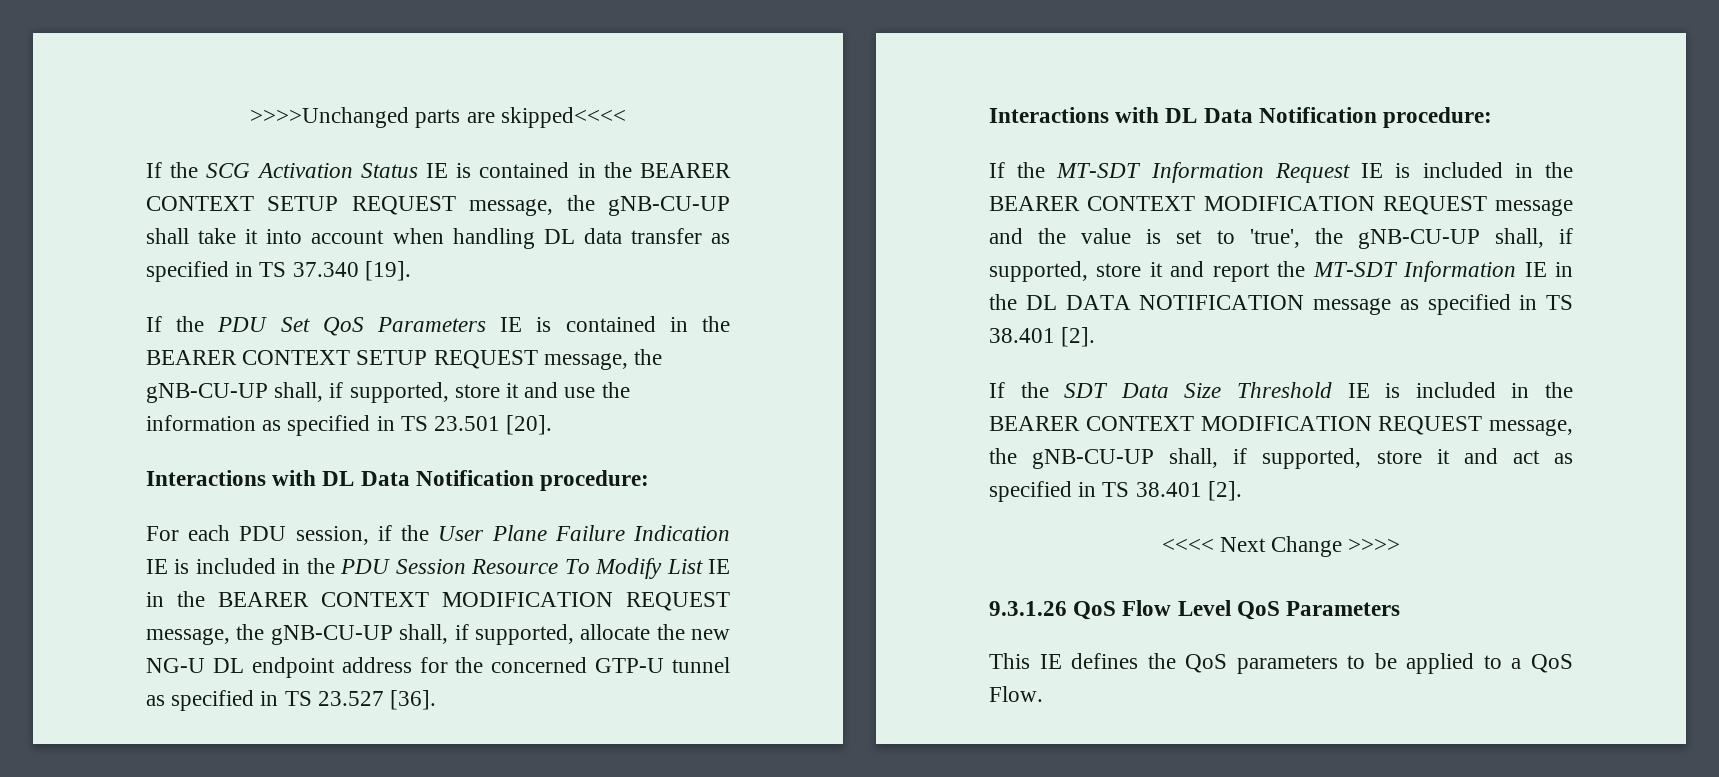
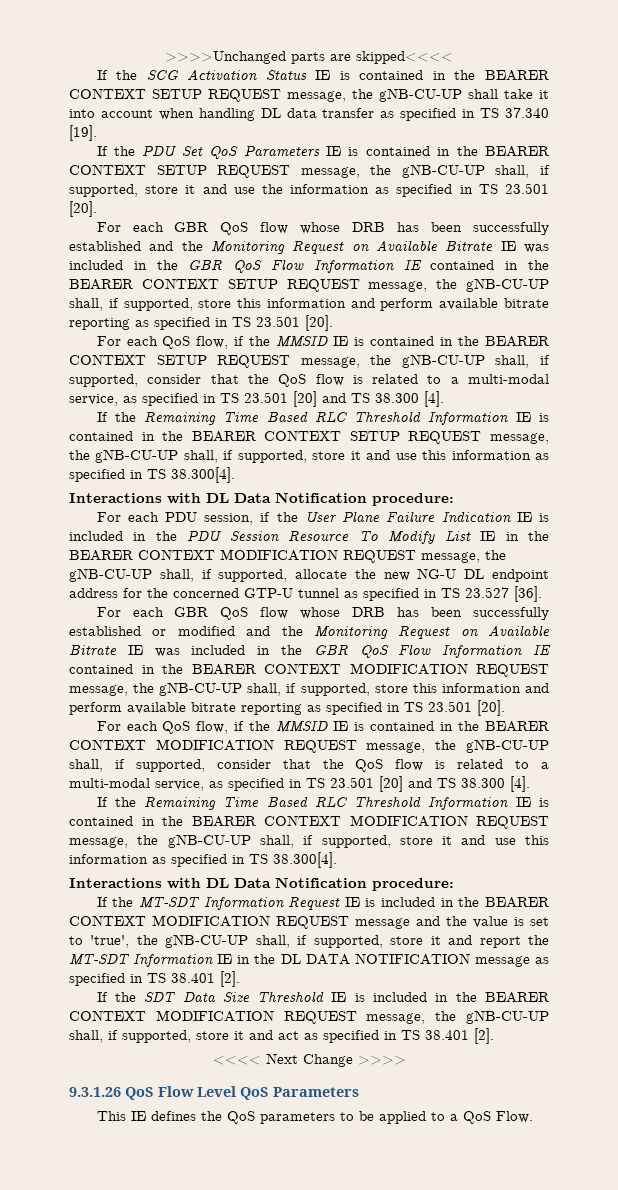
(553, 425) none -> [96,222,549,235] [69,240,549,254] [69,259,549,273] [69,278,549,292] [69,298,549,311] [69,315,333,331] [96,336,550,349] [69,354,550,368] [69,374,550,387] [69,391,444,407] [96,411,550,425] [69,430,549,444] [69,449,549,463] [69,467,235,483] // For each GBR QoS flow whose DRB has been successfully established and the Monitoring Request on Available Bitrate IE was included in the GBR QoS Flow Information IE contained in the BEARER CONTEXT SETUP REQUEST message, the gNB-CU-UP shall, if supported, store this information and perform available bitrate reporting as specified in TS 23.501 [20]. // For each QoS flow, if the MMSID IE is contained in the BEARER CONTEXT SETUP REQUEST message, the gNB-CU-UP shall, if supported, consider that the QoS flow is related to a multi-modal service, as specified in TS 23.501 [20] and TS 38.300 [4]. // If the Remaining Time Based RLC Threshold Information IE is contained in the BEARER CONTEXT SETUP REQUEST message, the gNB-CU-UP shall, if supported, store it and use this information as specified in TS 38.300[4].
(437, 700) none -> [96,607,549,620] [69,625,550,639] [69,644,551,658] [69,663,549,677] [69,682,549,696] [69,700,505,716] [96,721,550,734] [69,739,549,753] [69,759,550,772] [69,776,530,792] [96,796,550,810] [69,815,549,829] [69,834,549,848] [69,852,337,868] // For each GBR QoS flow whose DRB has been successfully established or modified and the Monitoring Request on Available Bitrate IE was included in the GBR QoS Flow Information IE contained in the BEARER CONTEXT MODIFICATION REQUEST message, the gNB-CU-UP shall, if supported, store this information and perform available bitrate reporting as specified in TS 23.501 [20]. // For each QoS flow, if the MMSID IE is contained in the BEARER CONTEXT MODIFICATION REQUEST message, the gNB-CU-UP shall, if supported, consider that the QoS flow is related to a multi-modal service, as specified in TS 23.501 [20] and TS 38.300 [4]. // If the Remaining Time Based RLC Threshold Information IE is contained in the BEARER CONTEXT MODIFICATION REQUEST message, the gNB-CU-UP shall, if supported, store it and use this information as specified in TS 38.300[4].

